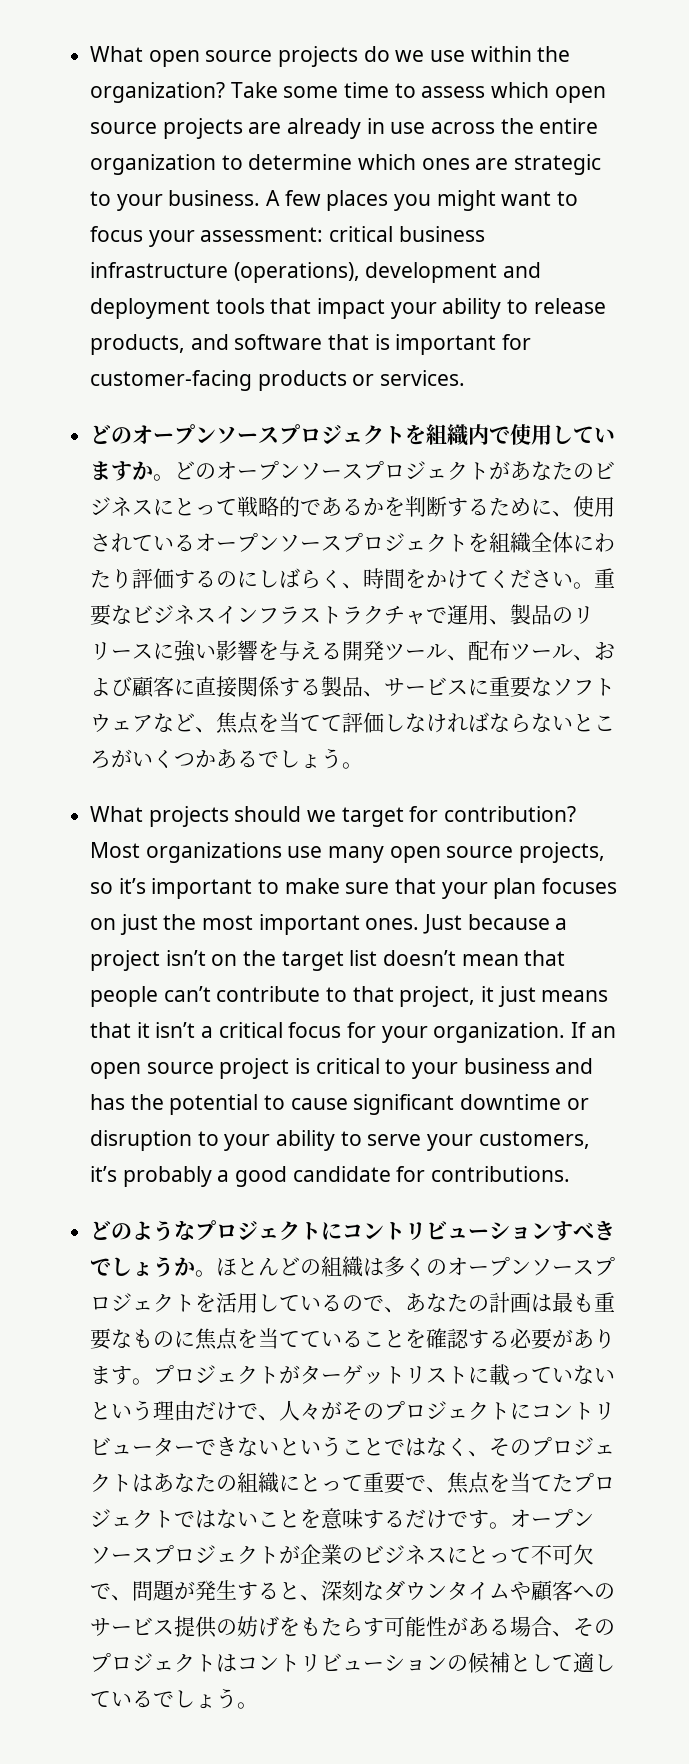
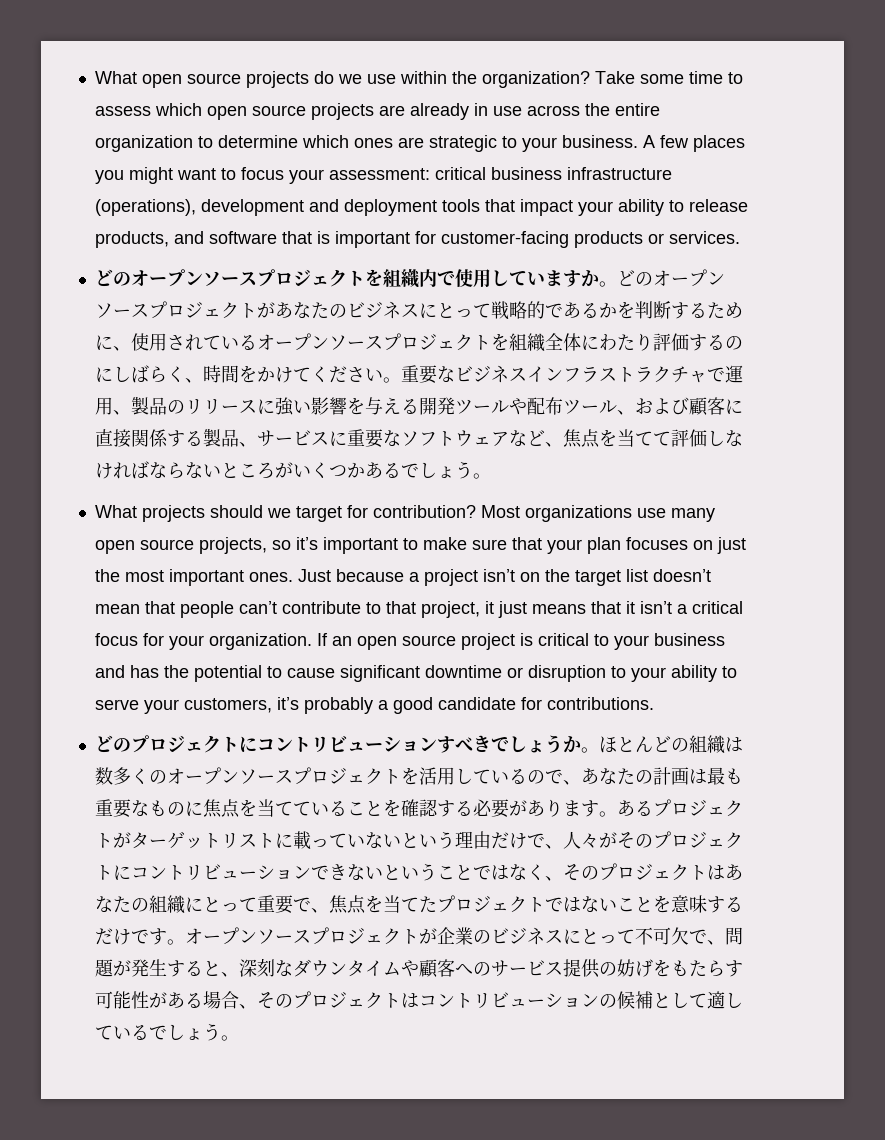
[447,655,469,661] 、 -> [508,398,527,415] や
[132,1220,196,1241] ような -> (131, 745) none
(385, 1267) none -> [94,767,113,785] 数
(154, 1381) none -> [616,800,653,816] ある
[153,1437,196,1456] ター -> [256,865,311,879] ション

